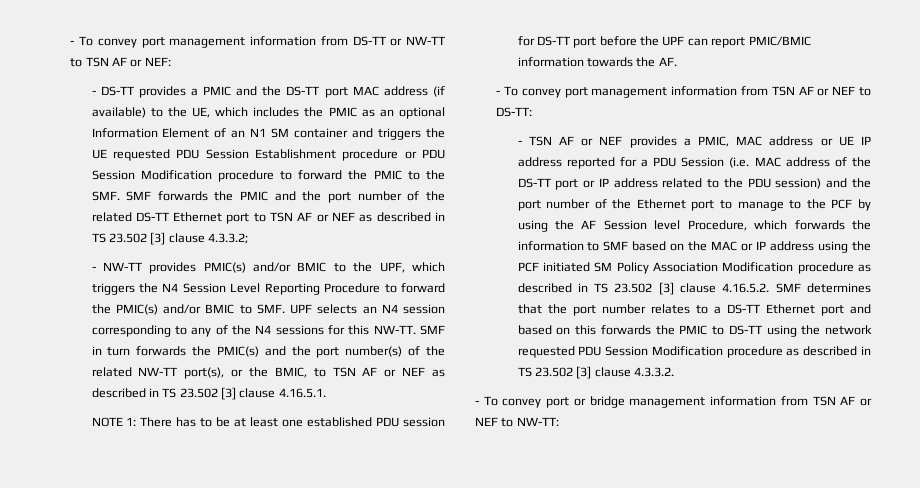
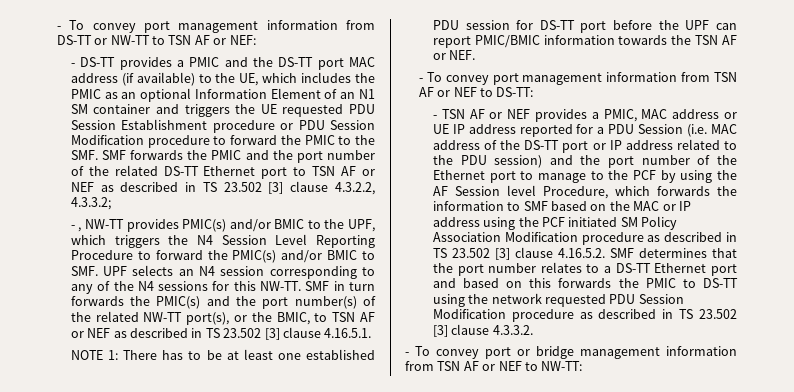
(205, 238) none -> [334,182,375,195] 4.3.2.2,
(96, 268) none -> [78,227,82,232] ,
[658,57,677,66] AF. -> [695,35,737,45] [432,50,476,60] TSN AF or NEF.

